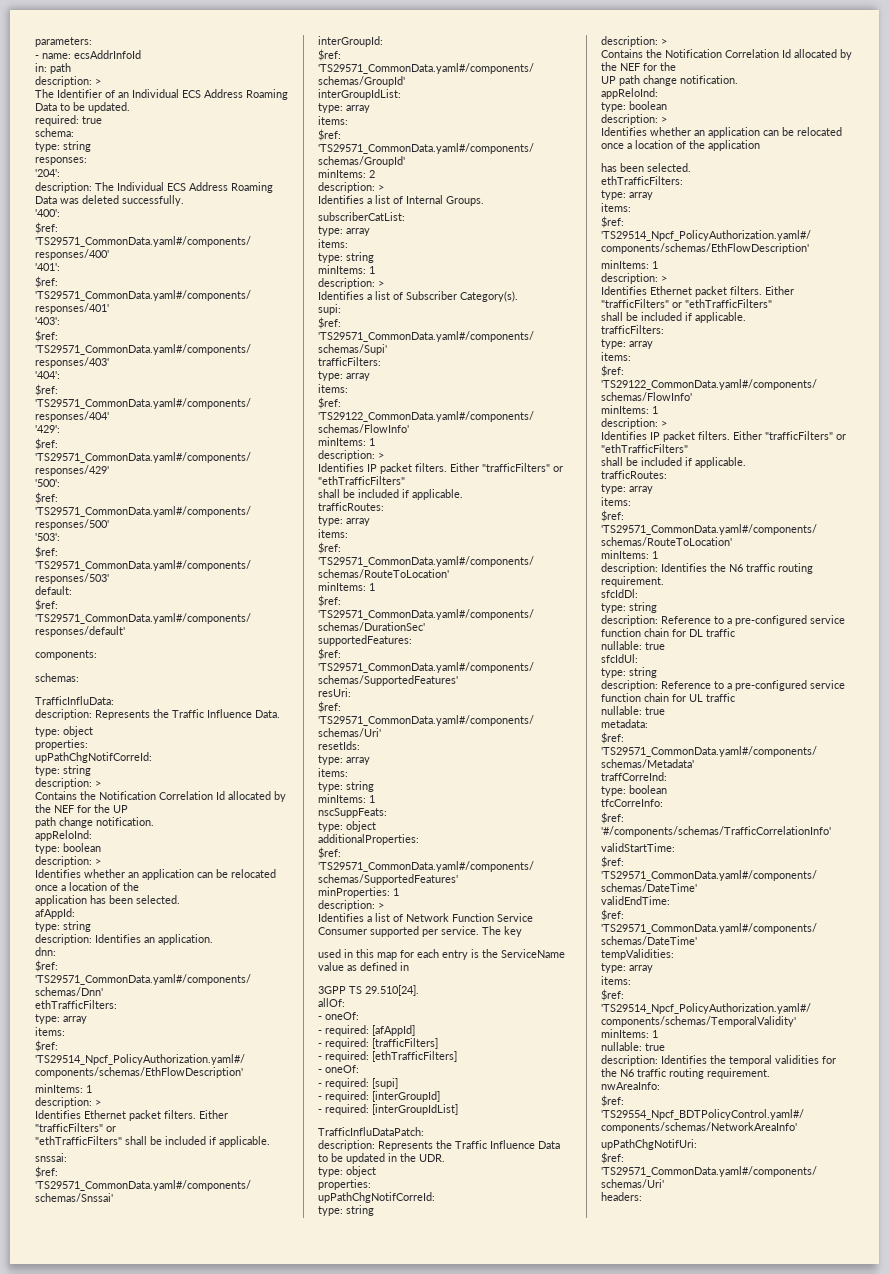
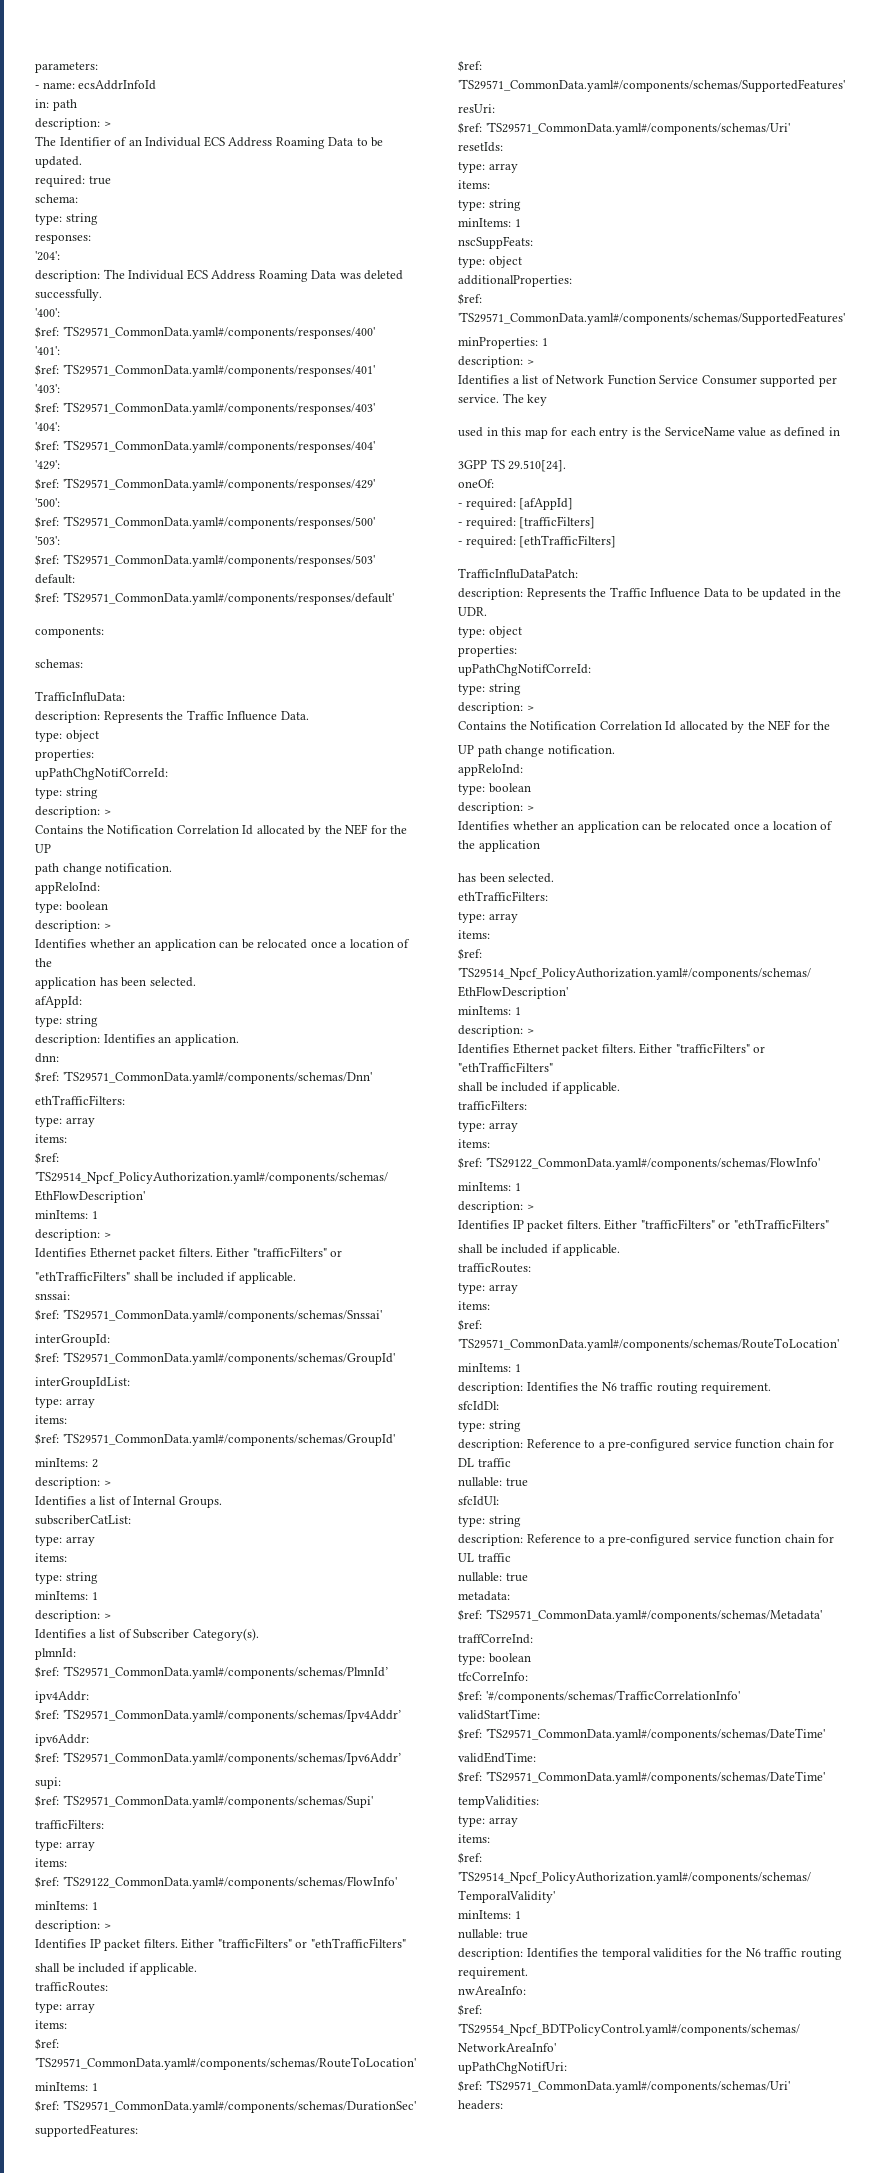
(518, 296) none -> [35,1648,76,1660] [35,1666,388,1679] [35,1691,89,1703] [35,1709,401,1722] [35,1734,89,1746] [35,1752,401,1765] // plmnId: // $ref: 'TS29571_CommonData.yaml#/components/schemas/PlmnId’ // ipv4Addr: // $ref: 'TS29571_CommonData.yaml#/components/schemas/Ipv4Addr’ // ipv6Addr: // $ref: 'TS29571_CommonData.yaml#/components/schemas/Ipv6Addr’
[318,998,345,1007] [318,1016,322,1020] allOf: // - -> (567, 466) none
[318,1065,359,1073] [318,1078,398,1089] [318,1091,440,1102] [318,1104,458,1115] // - oneOf: // - required: [supi] // - required: [interGroupId] // - required: [interGroupIdList] -> (617, 541) none

